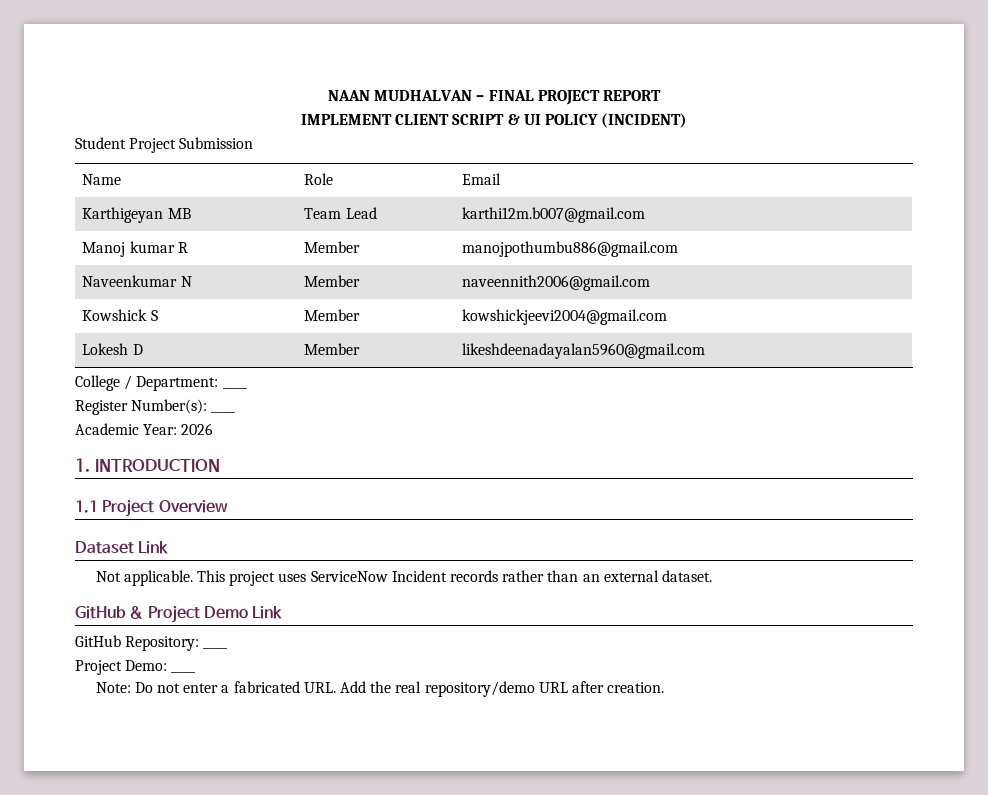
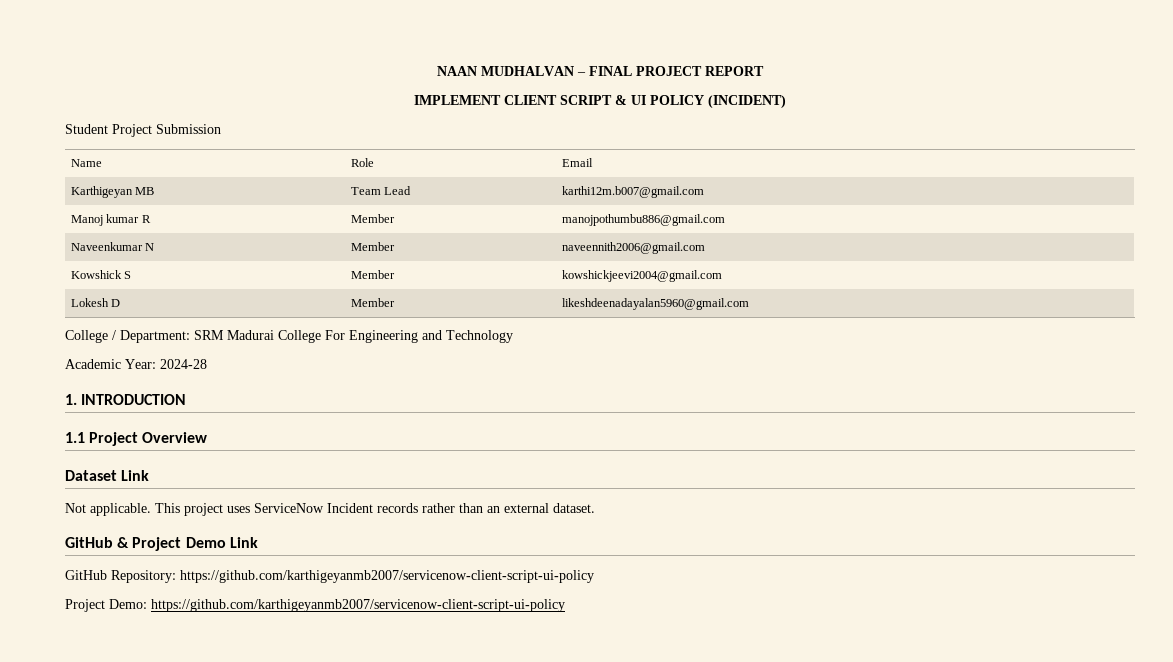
[222,387,247,389] [75,399,236,415] ____ // Register Number(s): ____ -> [194,330,513,343] SRM Madurai College For Engineering and Technology
[181,423,214,435] 2026 -> [160,359,207,369] 2024-28
[203,647,228,649] ____ -> [180,570,594,583] https://github.com/karthigeyanmb2007/servicenow-client-script-ui-policy
[171,671,196,673] [95,681,665,697] ____ // Note: Do not enter a fabricated URL. Add the real repository/demo URL after creation. -> [151,599,565,612] https://github.com/karthigeyanmb2007/servicenow-client-script-ui-policy

